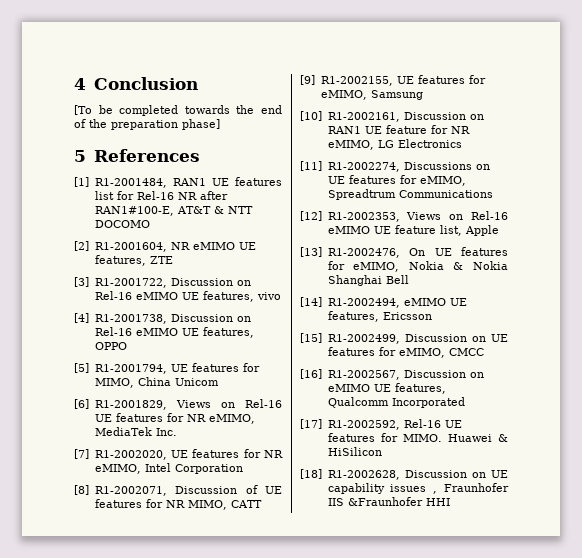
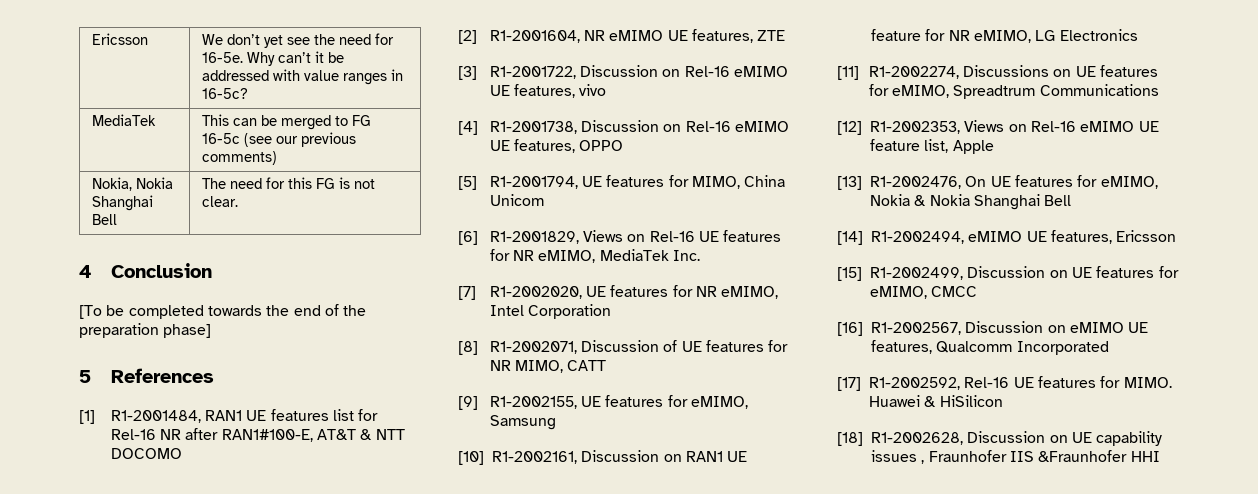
(74, 84) none -> [91,33,148,45] [201,33,394,48] [201,51,344,66] [201,69,403,85] [201,88,248,99] [91,114,156,126] [201,114,371,130] [201,132,356,147] [201,151,277,165] [91,177,173,191] [91,195,153,211] [91,214,117,225] [201,177,375,189] [201,196,238,207] Ericsson | We don’t yet see the need for 16-5e. Why can’t it be addressed with value ranges in 16-5c? // MediaTek | This can be merged to FG 16-5c (see our previous comments) // Nokia, Nokia Shanghai Bell | The need for this FG is not clear. //

